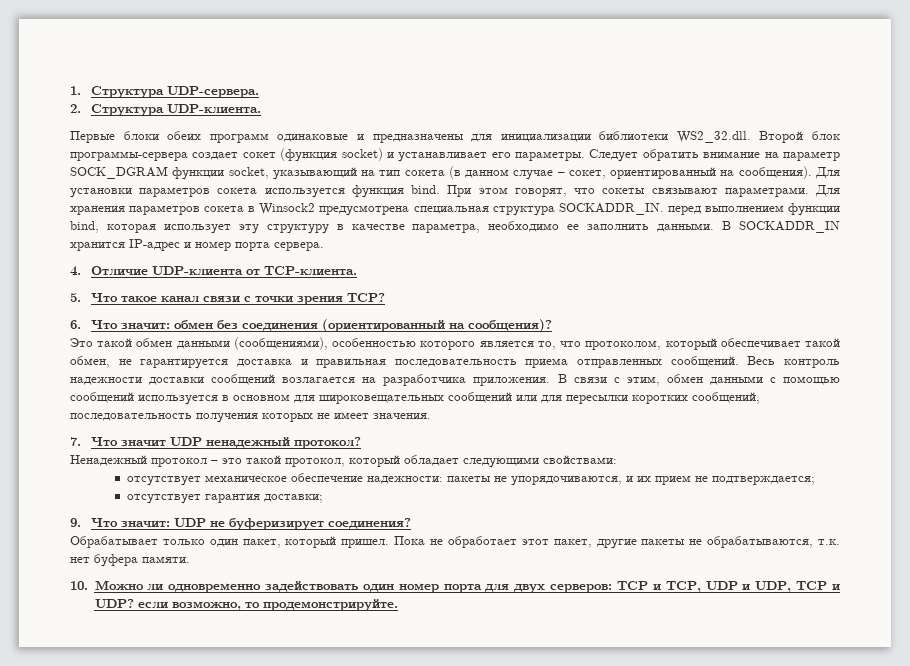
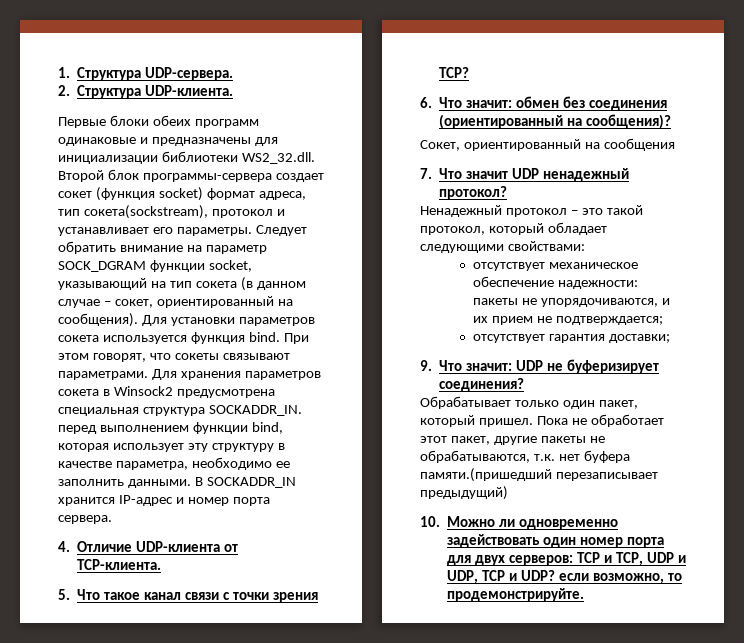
(383, 154) none -> [206,188,306,200] [58,205,273,219] формат адреса, тип сокета(sockstream), протокол
[70,337,841,350] [70,356,840,369] [70,374,840,386] [70,392,760,405] [70,412,431,423] Это такой обмен данными (сообщениями), особенностью которого является то, что протоколом, который обеспечивает такой обмен, не гарантируется доставка и правильная последовательность приема отправленных сообщений. Весь контроль надежности доставки сообщений возлагается на разработчика приложения. В связи с этим, обмен данными с помощью сообщений используется в основном для широковещательных сообщений или для пересылки коротких сообщений, последовательность получения которых не имеет значения. -> [420,138,675,151] Сокет, ориентированный на сообщения
[142,556,190,563] памяти. -> [420,468,658,482] [420,486,508,500] памяти.(пришедший перезаписывает предыдущий)

